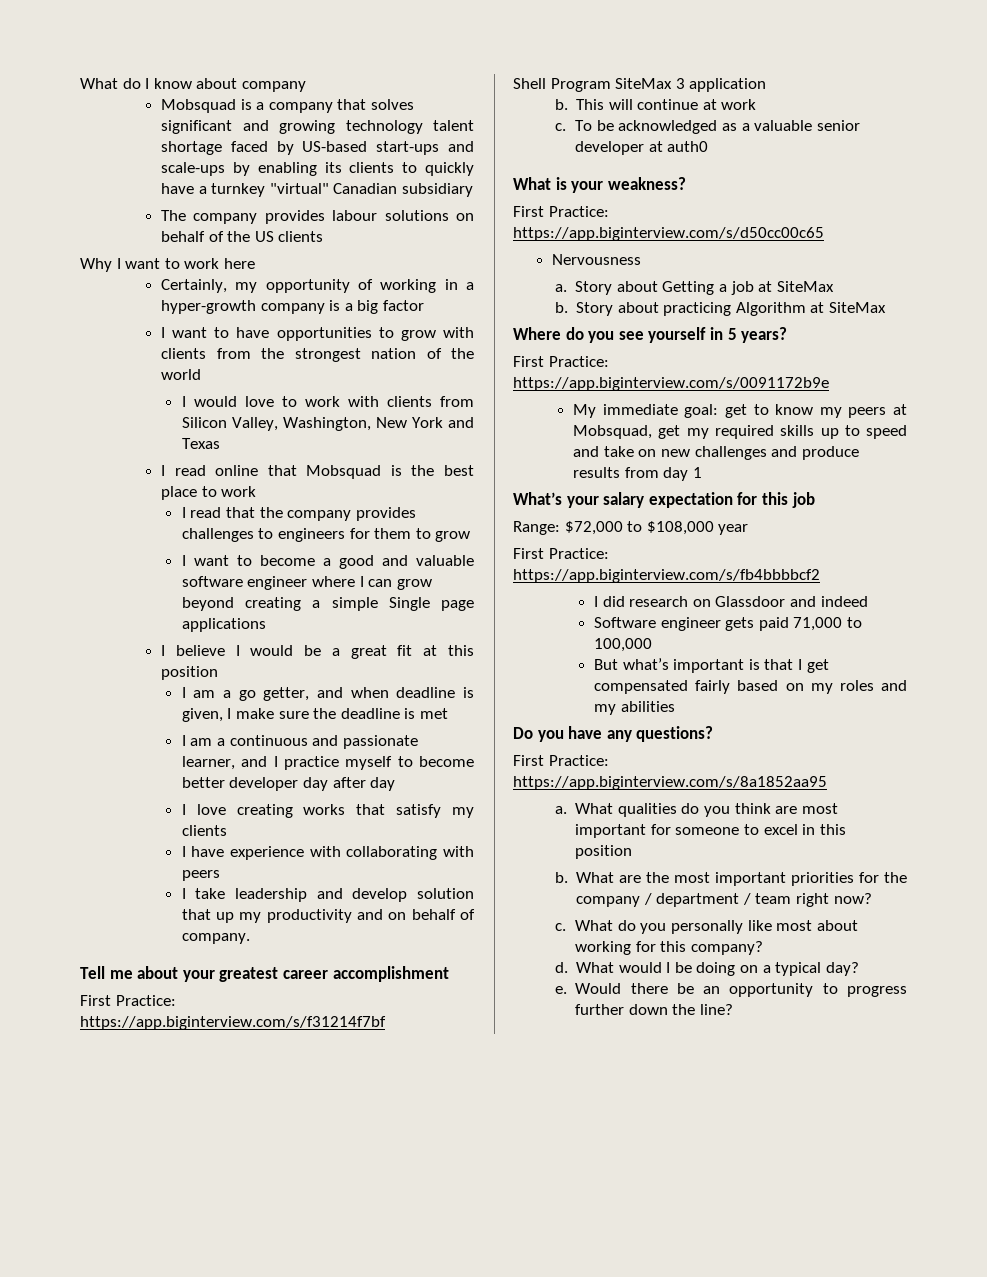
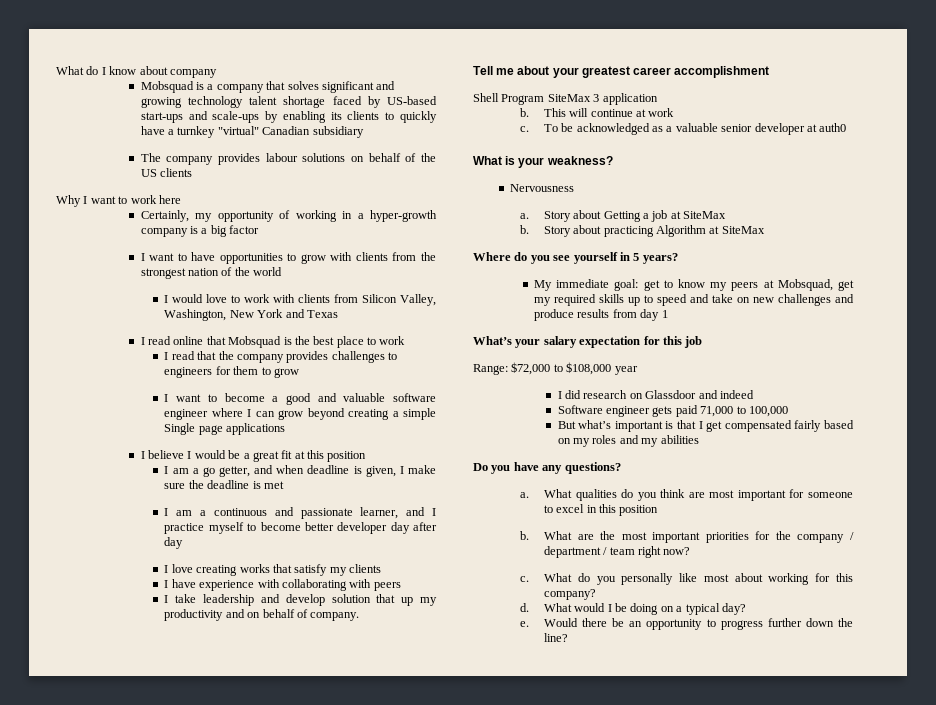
[80,995,176,1006] [80,1016,386,1030] // First Practice: https://app.biginterview.com/s/f31214f7bf -> (770, 72) none
[513,206,609,217] [513,227,824,241] // First Practice: https://app.biginterview.com/s/d50cc00c65 -> (613, 160) none
[513,356,609,367] [513,377,829,391] // First Practice: https://app.biginterview.com/s/0091172b9e -> (678, 258) none
[513,548,609,559] [513,569,820,583] // First Practice: https://app.biginterview.com/s/fb4bbbbcf2 -> (638, 370) none
[513,755,609,766] [513,776,827,790] // First Practice: https://app.biginterview.com/s/8a1852aa95 -> (621, 468) none

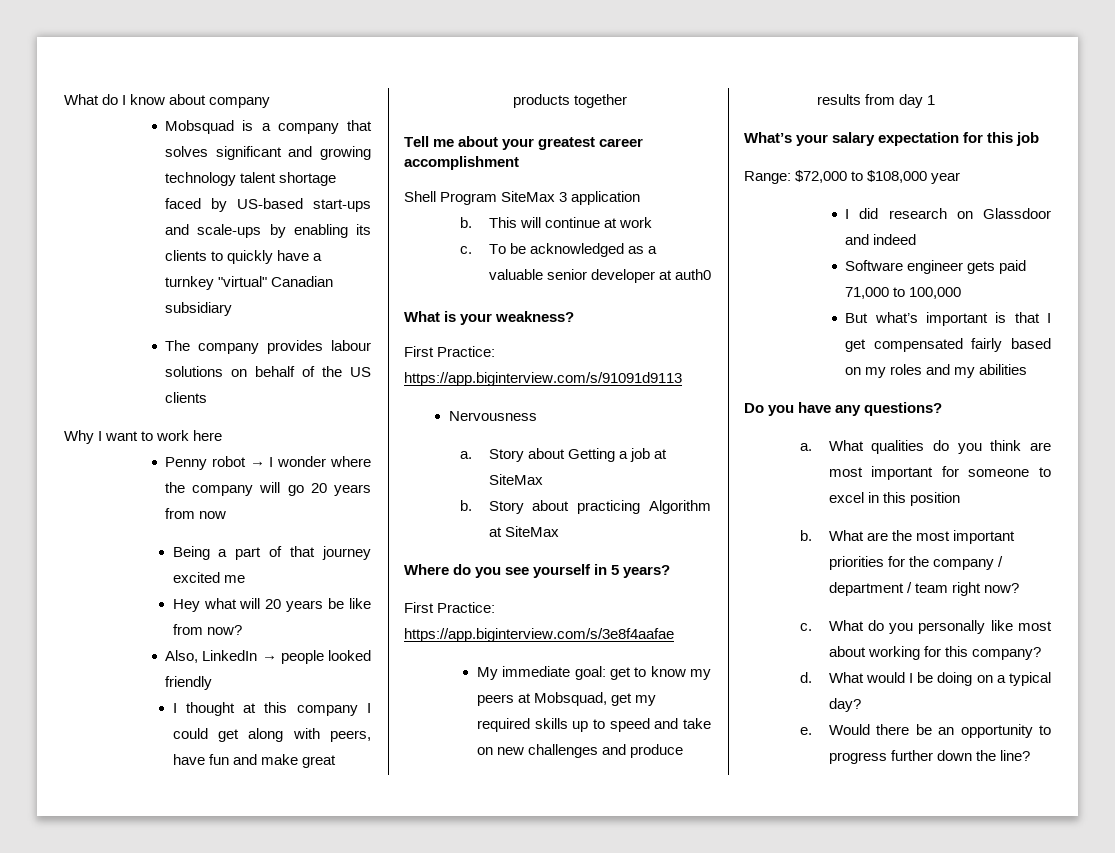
[140,210,437,222] [140,225,260,237] [140,252,436,264] [140,267,283,279] [164,294,436,306] [164,309,338,321] [140,336,406,348] [164,351,398,363] [164,366,299,378] [164,393,436,405] [164,408,436,420] [164,423,286,435] [140,450,367,462] [164,465,437,477] [164,480,284,489] [164,507,436,519] [164,522,437,534] [164,537,184,549] [164,564,382,576] [164,579,401,591] [164,594,437,606] [164,609,360,621] Certainly, my opportunity of working in a hyper-growth company is a big factor // I want to have opportunities to grow with clients from the strongest nation of the world // I would love to work with clients from Silicon Valley, Washington, New York and Texas // I read online that Mobsquad is the best place to work // I read that the company provides challenges to engineers for them to grow // I want to become a good and valuable software engineer where I can grow beyond creating a simple Single page applications // I believe I would be a great fit at this position // I am a go getter, and when deadline is given, I make sure the deadline is met // I am a continuous and passionate learner, and I practice myself to become better developer day after day // I love creating works that satisfy my clients // I have experience with collaborating with peers // I take leadership and develop solution that up my productivity and on behalf of company. -> [165,456,371,470] [165,482,371,496] [165,508,227,519] [172,546,371,560] [172,572,245,583] [172,598,371,612] [172,624,242,635] [165,650,371,664] [165,676,213,690] [172,702,371,716] [172,728,371,742] [172,754,336,768] [512,94,627,108] Penny robot → I wonder where the company will go 20 years from now // Being a part of that journey excited me // Hey what will 20 years be like from now? // Also, LinkedIn → people looked friendly // I thought at this company I could get along with peers, have fun and make great products together
(613, 160) none -> [404,346,496,357] [404,372,682,386] // First Practice: https://app.biginterview.com/s/91091d9113
(678, 258) none -> [404,602,496,613] [404,628,674,642] // First Practice: https://app.biginterview.com/s/3e8f4aafae

